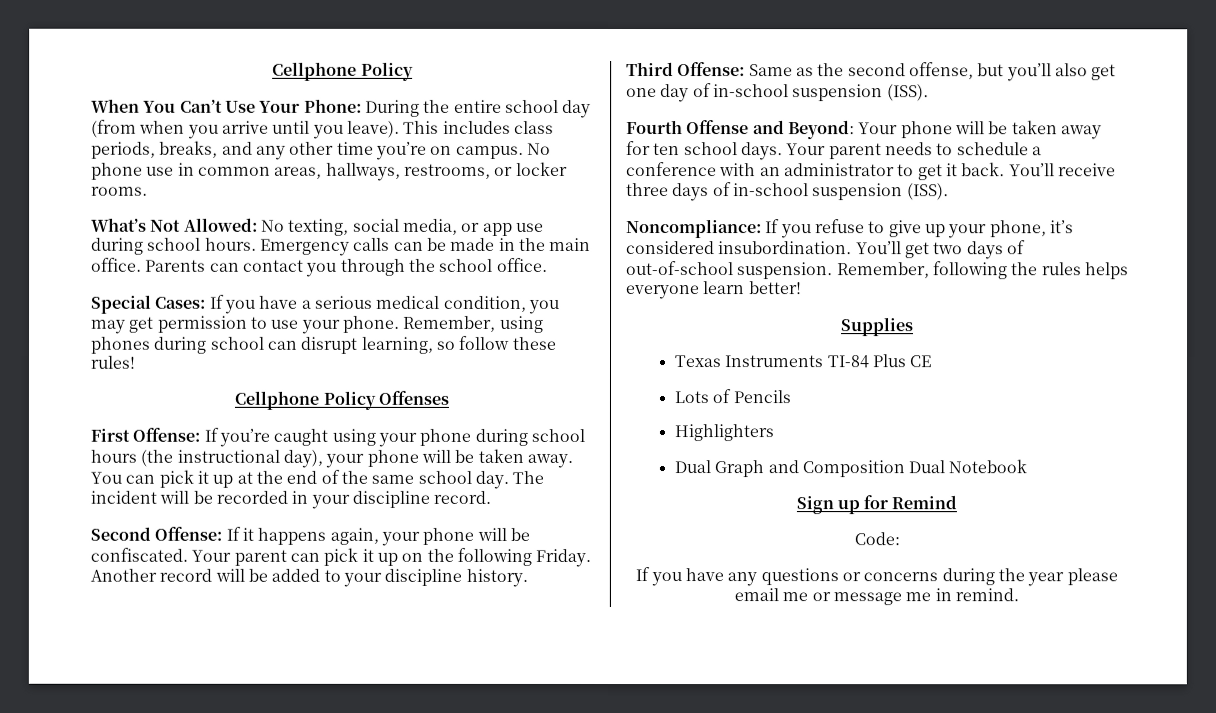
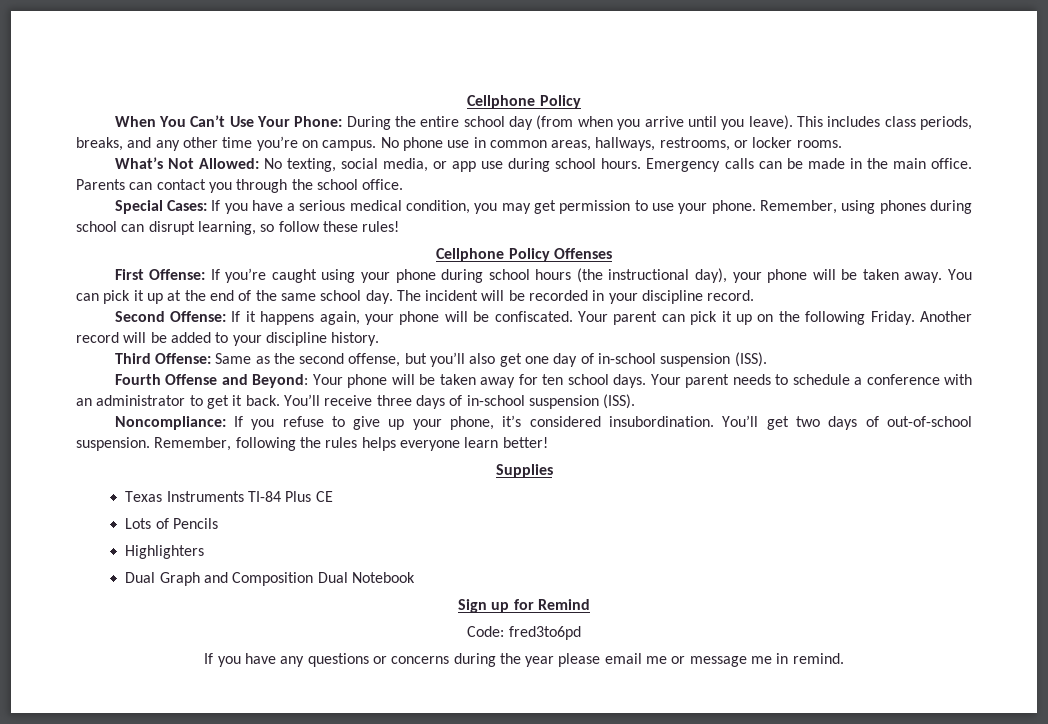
(900, 539) none -> [508,626,581,640] fred3to6pd

